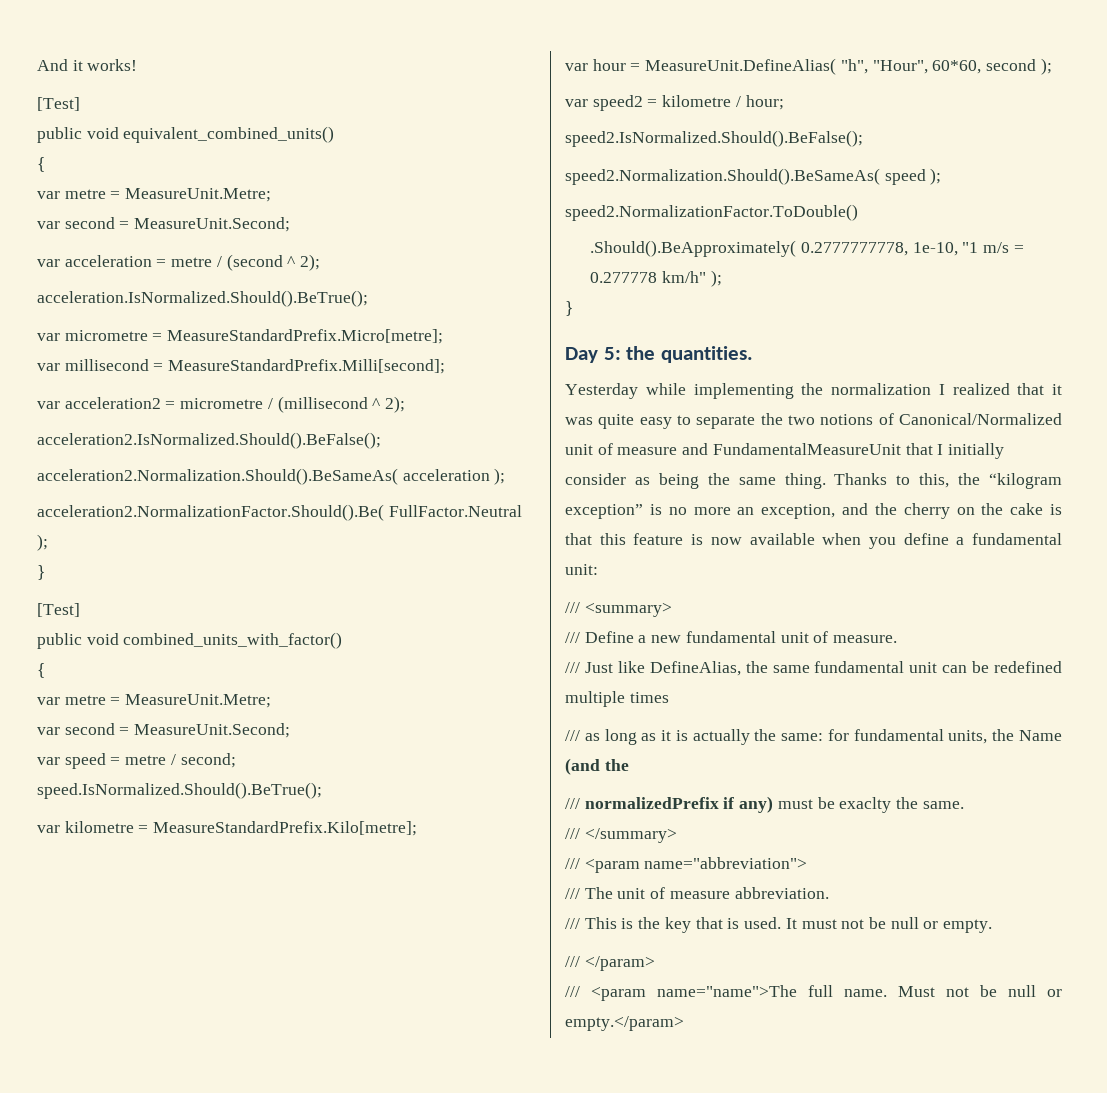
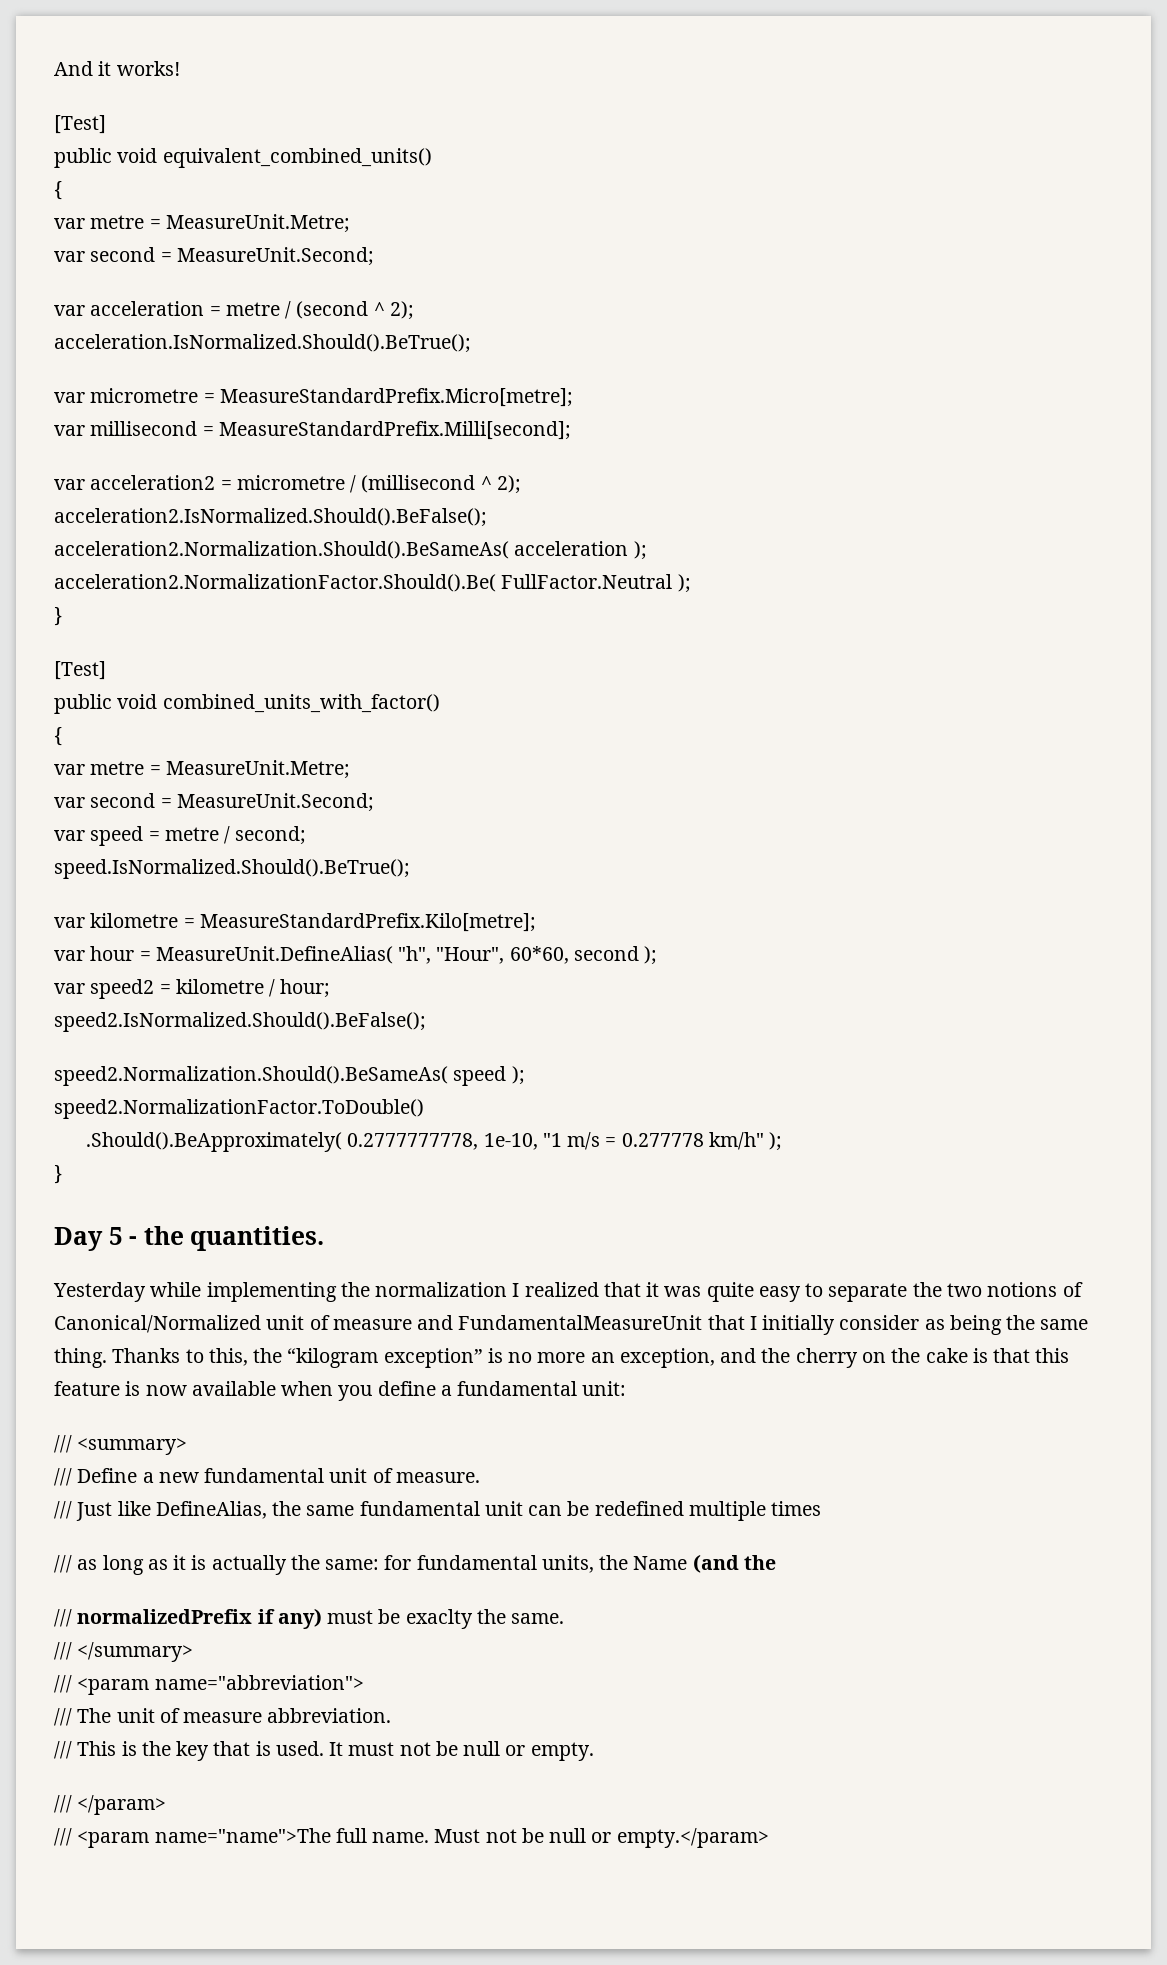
[603,347,621,360] 5: -> [108,1227,138,1245] 5 -

